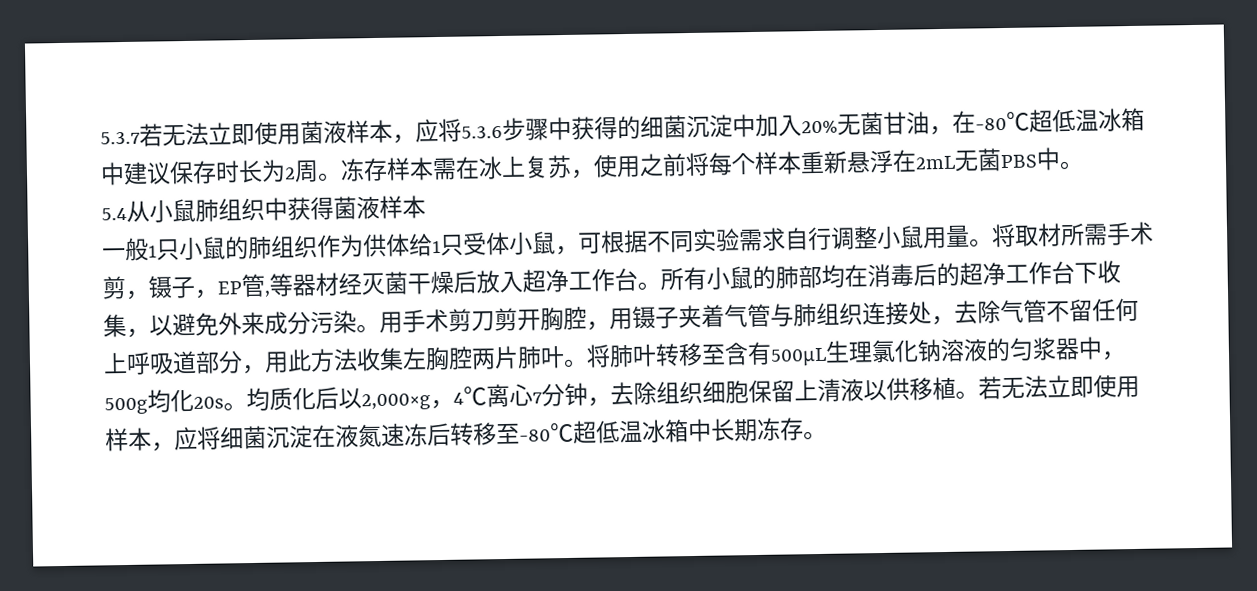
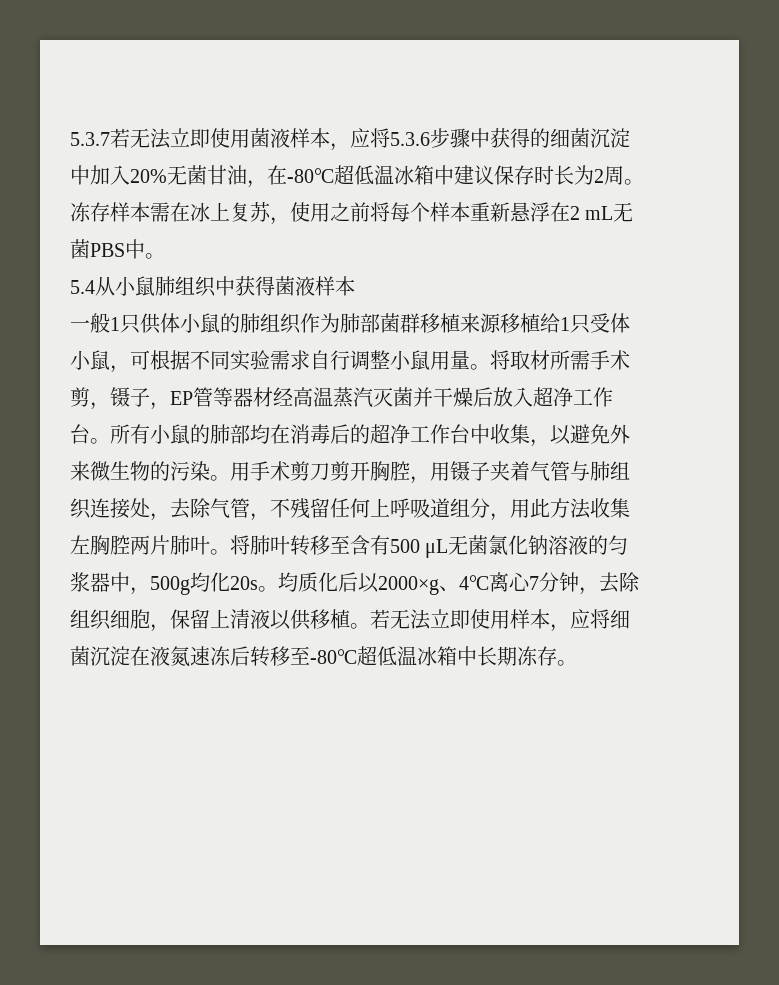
[915,155,956,170] 2mL -> [570,206,614,220] 2 mL
(180, 250) none -> [140,313,180,334] 供体
[362,233,410,258] 供体 -> [340,313,540,333] 肺部菌群移植来源移植
[264,290,270,297] , -> (213, 397) none
[361,271,408,296] 灭菌 -> [293,387,433,408] 高温蒸汽灭菌并
[1074,262,1098,284] 下 -> [470,424,490,444] 中
[264,311,311,335] 成分 -> [90,461,170,481] 微生物的
[1046,301,1070,323] 不 -> [250,498,310,521] ，不残
[195,351,220,374] 部 -> [450,498,470,517] 组
[770,340,873,367] 500μL生理 -> [390,535,489,558] 500 μL无菌
[361,393,454,411] 2,000×g， -> [378,576,459,595] 2000×g、
(749, 392) none -> [150,624,170,632] ，

